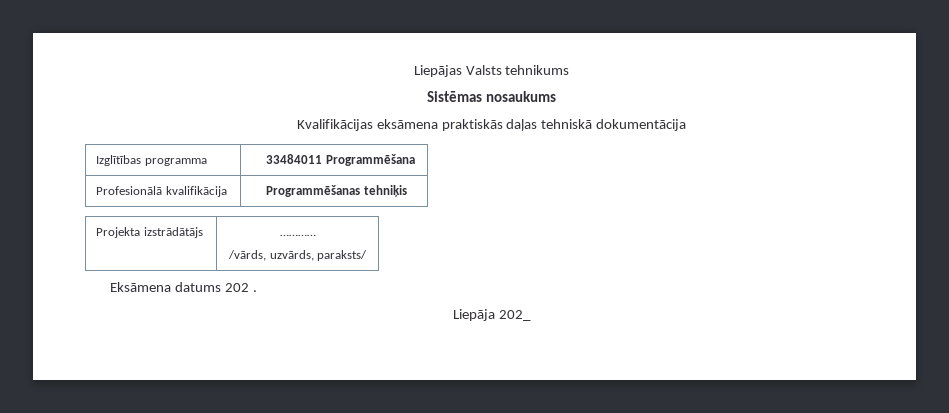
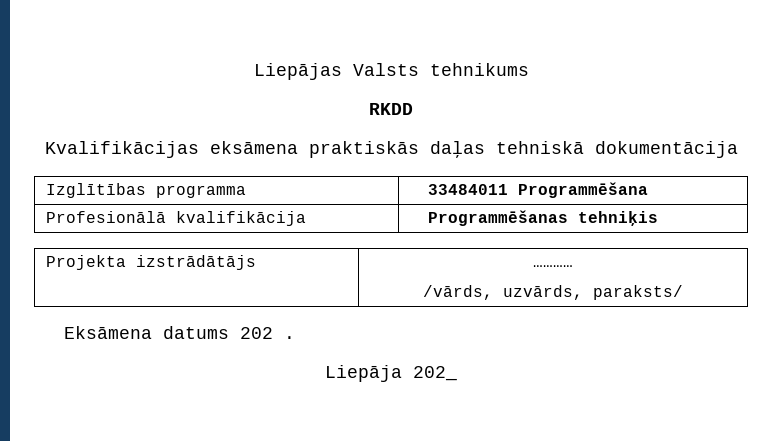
[427,91,556,102] Sistēmas nosaukums -> [369,103,413,115] RKDD

